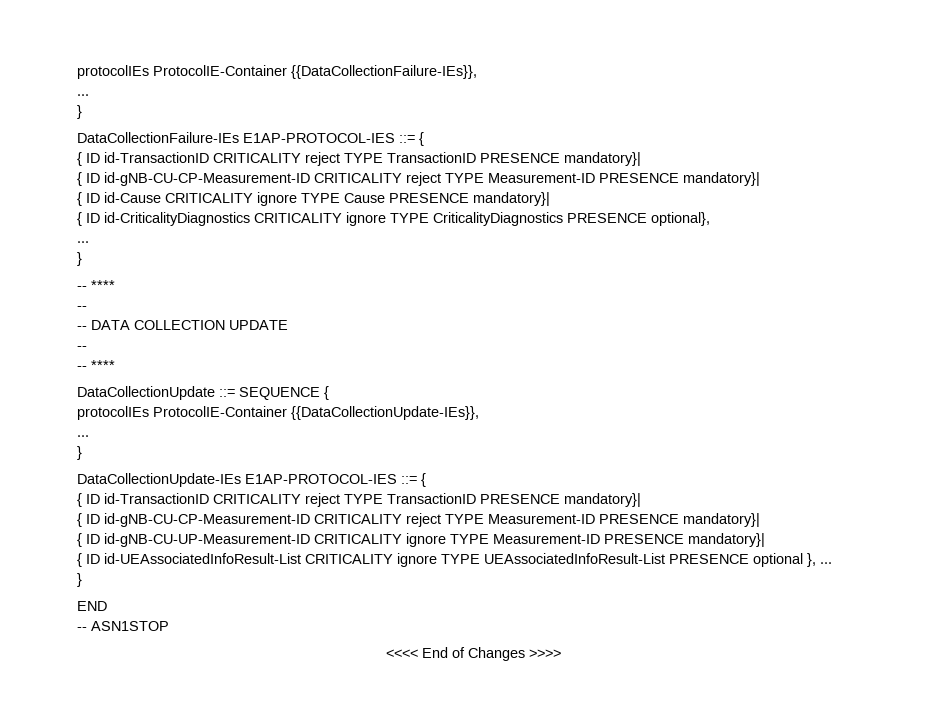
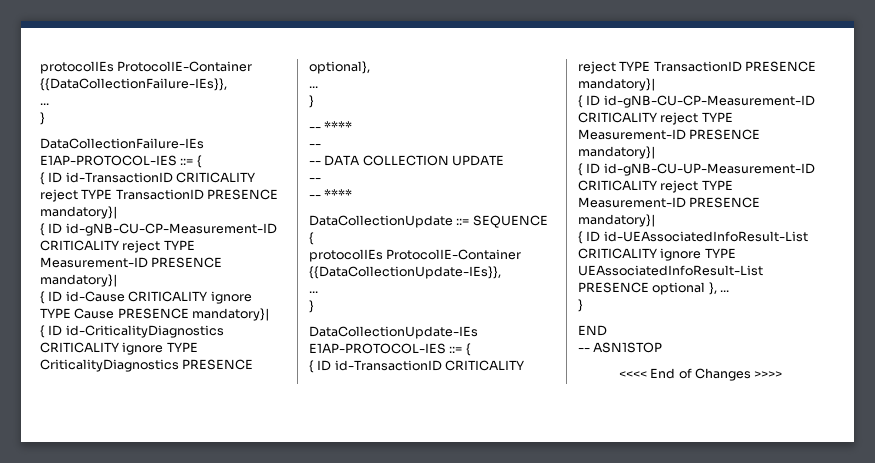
[406,533,446,547] ignore -> [660,180,699,193] reject

